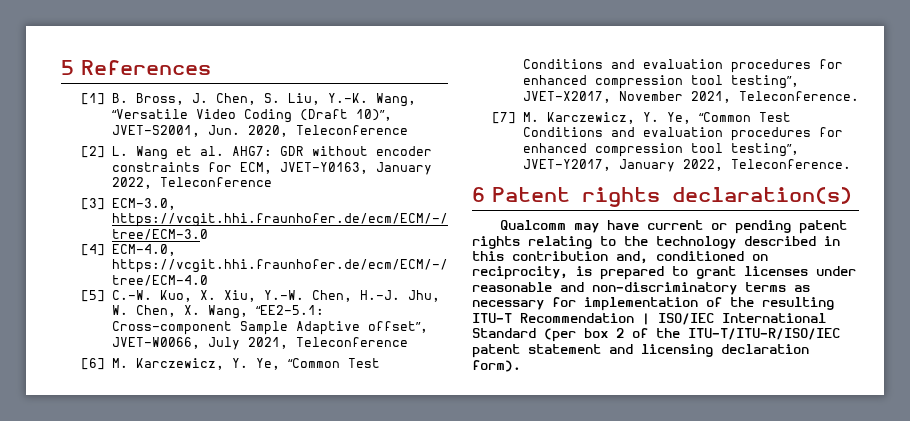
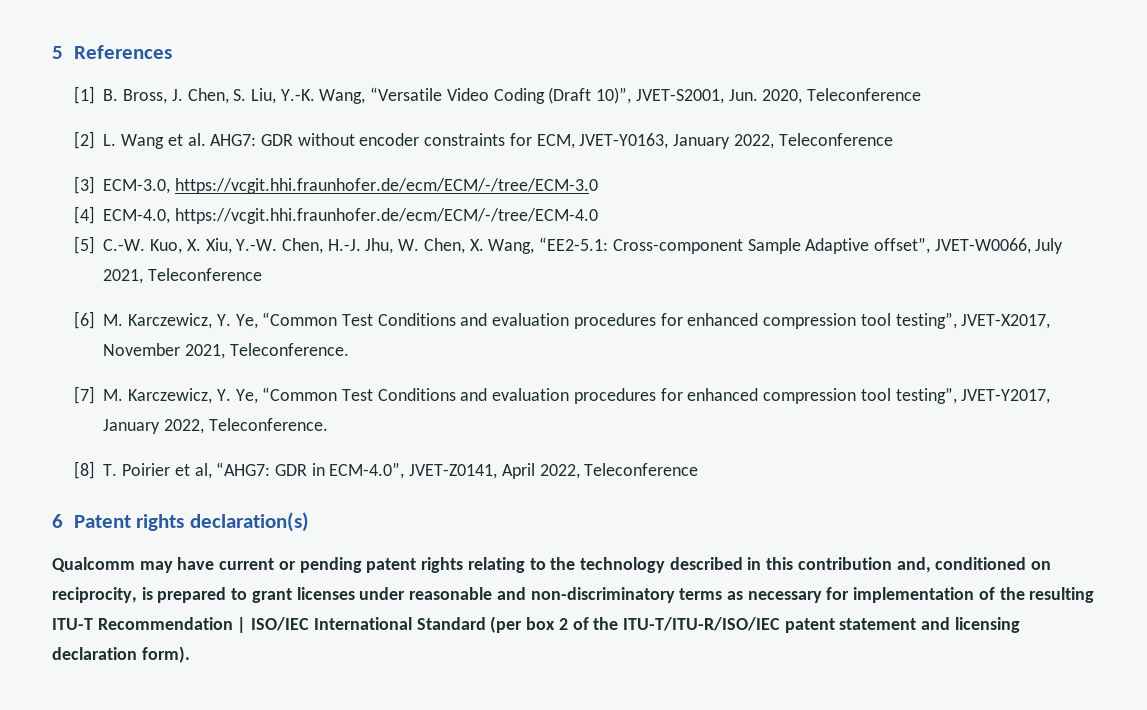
(851, 164) none -> [73,461,699,479] // [8] T. Poirier et al, “AHG7: GDR in ECM-4.0”, JVET-Z0141, April 2022, Teleconference

